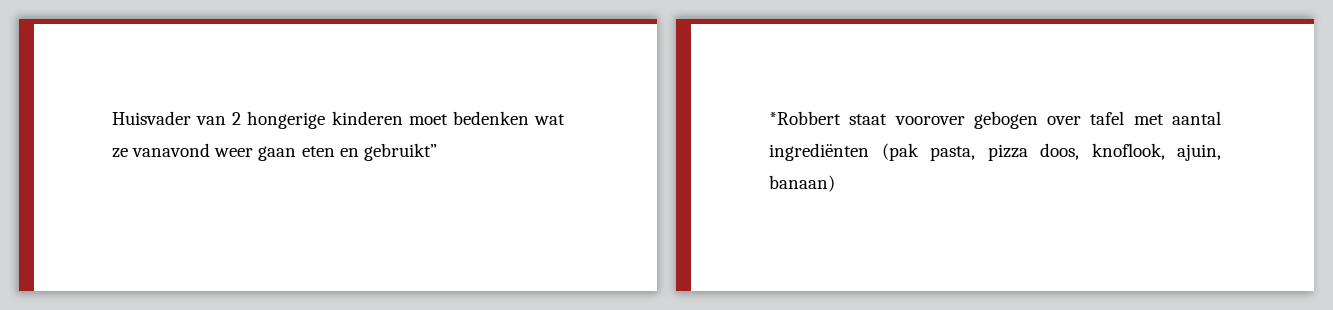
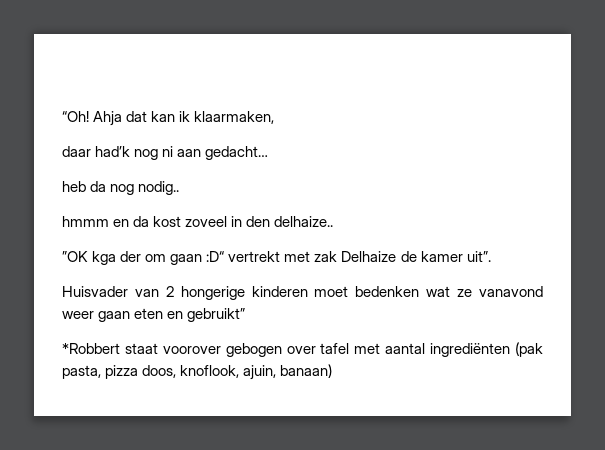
(112, 118) none -> [62,111,275,126] [62,146,269,160] [62,181,180,195] [62,216,334,227] [62,251,491,265] “Oh! Ahja dat kan ik klaarmaken, // daar had’k nog ni aan gedacht… // heb da nog nodig.. // hmmm en da kost zoveel in den delhaize.. // ”OK kga der om gaan :D“ vertrekt met zak Delhaize de kamer uit”. //

